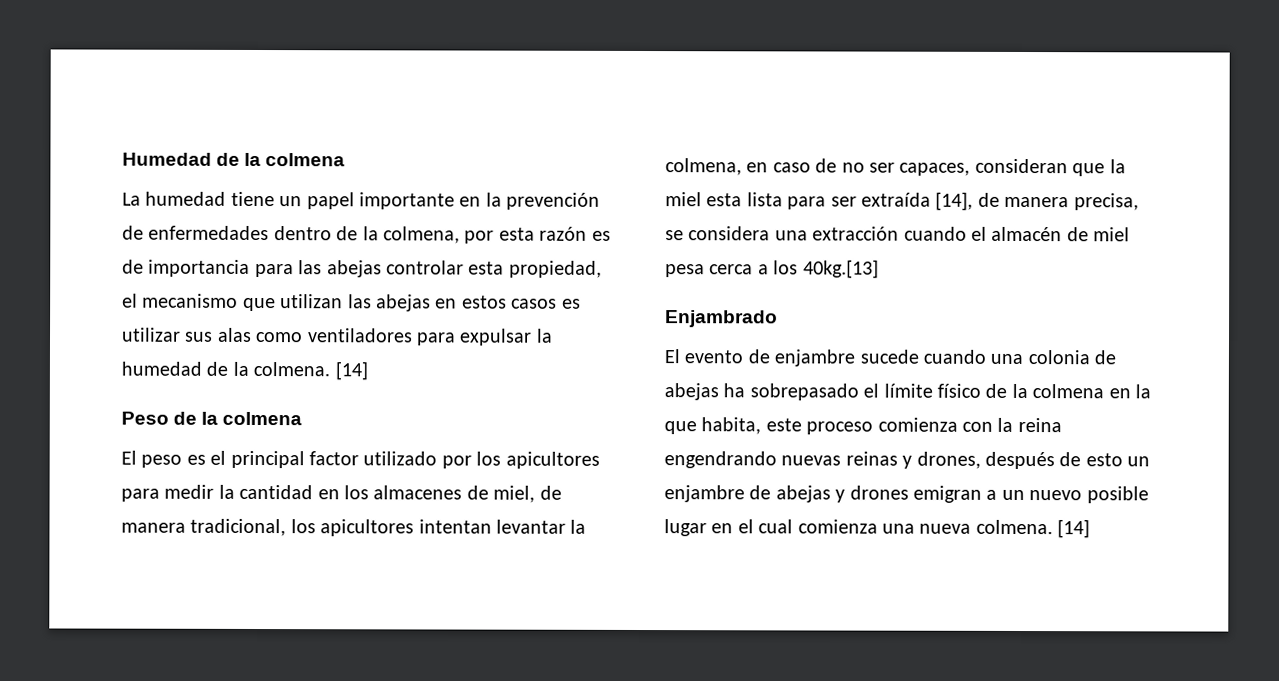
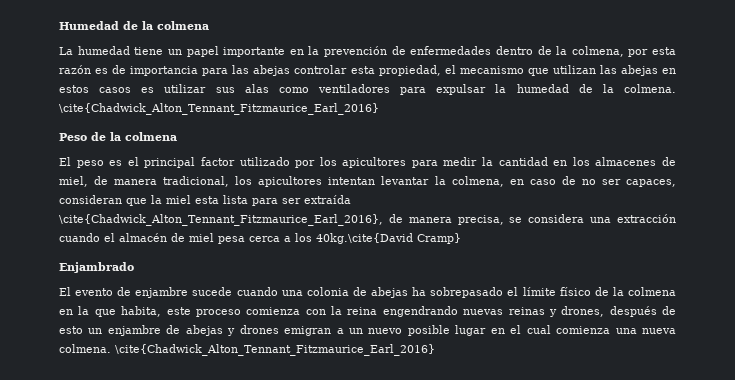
[334,361,368,381] [14] -> [59,103,379,115] \cite{Chadwick_Alton_Tennant_Fitzmaurice_Earl_2016}
[935,191,974,211] [14], -> [59,214,383,226] \cite{Chadwick_Alton_Tennant_Fitzmaurice_Earl_2016},
[802,259,879,279] 40kg.[13] -> [316,233,461,244] 40kg.\cite{David Cramp}
[1057,519,1091,539] [14] -> [115,344,435,356] \cite{Chadwick_Alton_Tennant_Fitzmaurice_Earl_2016}

